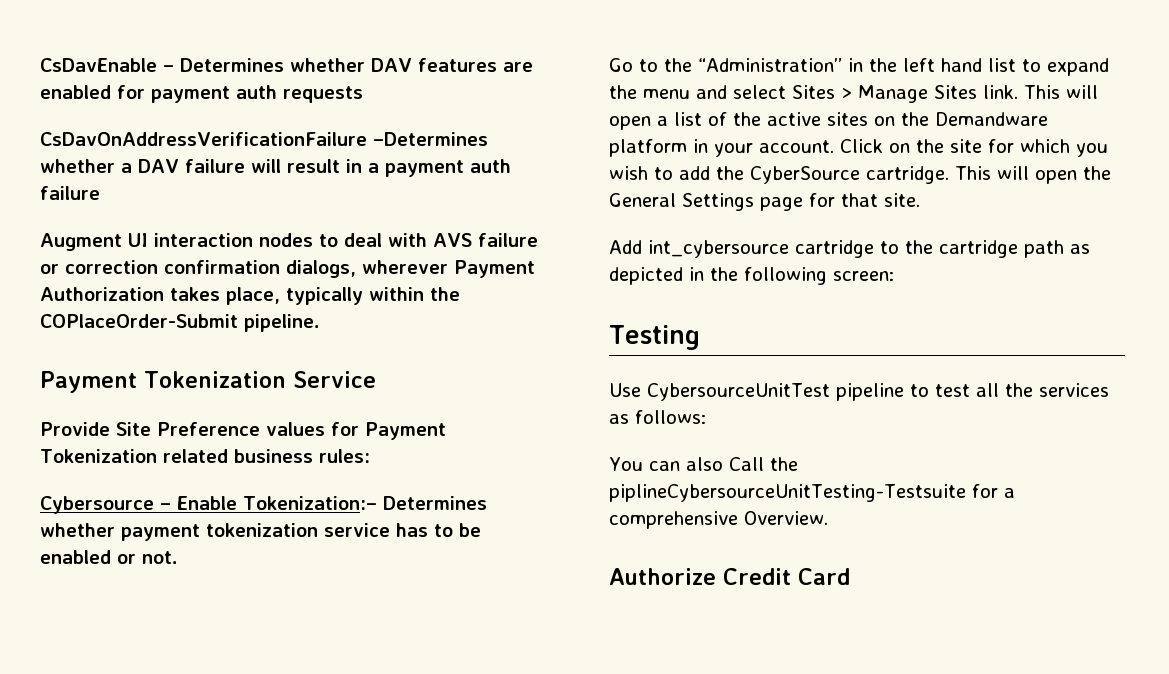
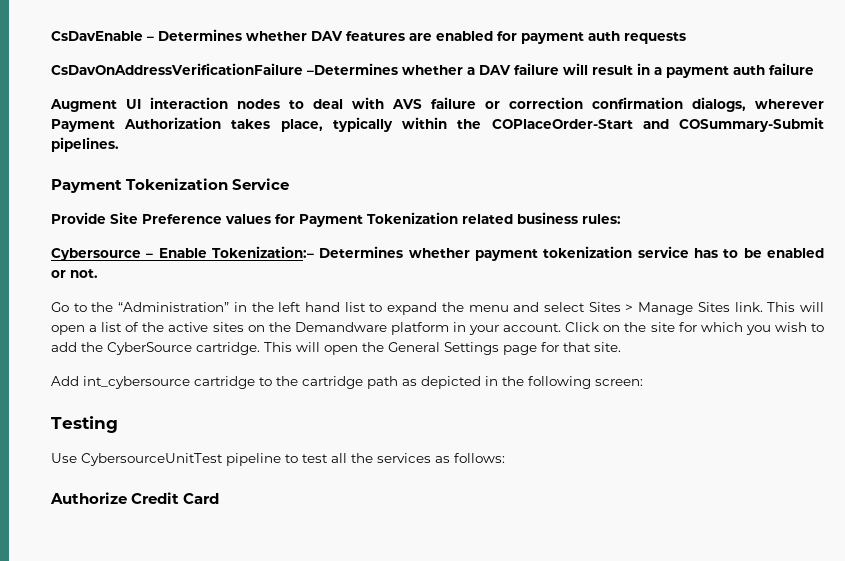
[40,314,320,332] COPlaceOrder-Submit pipeline. -> [491,117,824,132] [51,137,119,152] COPlaceOrder-Start and COSummary-Submit pipelines.
[609,457,798,471] [609,484,1015,502] [609,511,828,529] // You can also Call the piplineCybersourceUnitTesting-Testsuite for a comprehensive Overview. -> (505, 458) none

